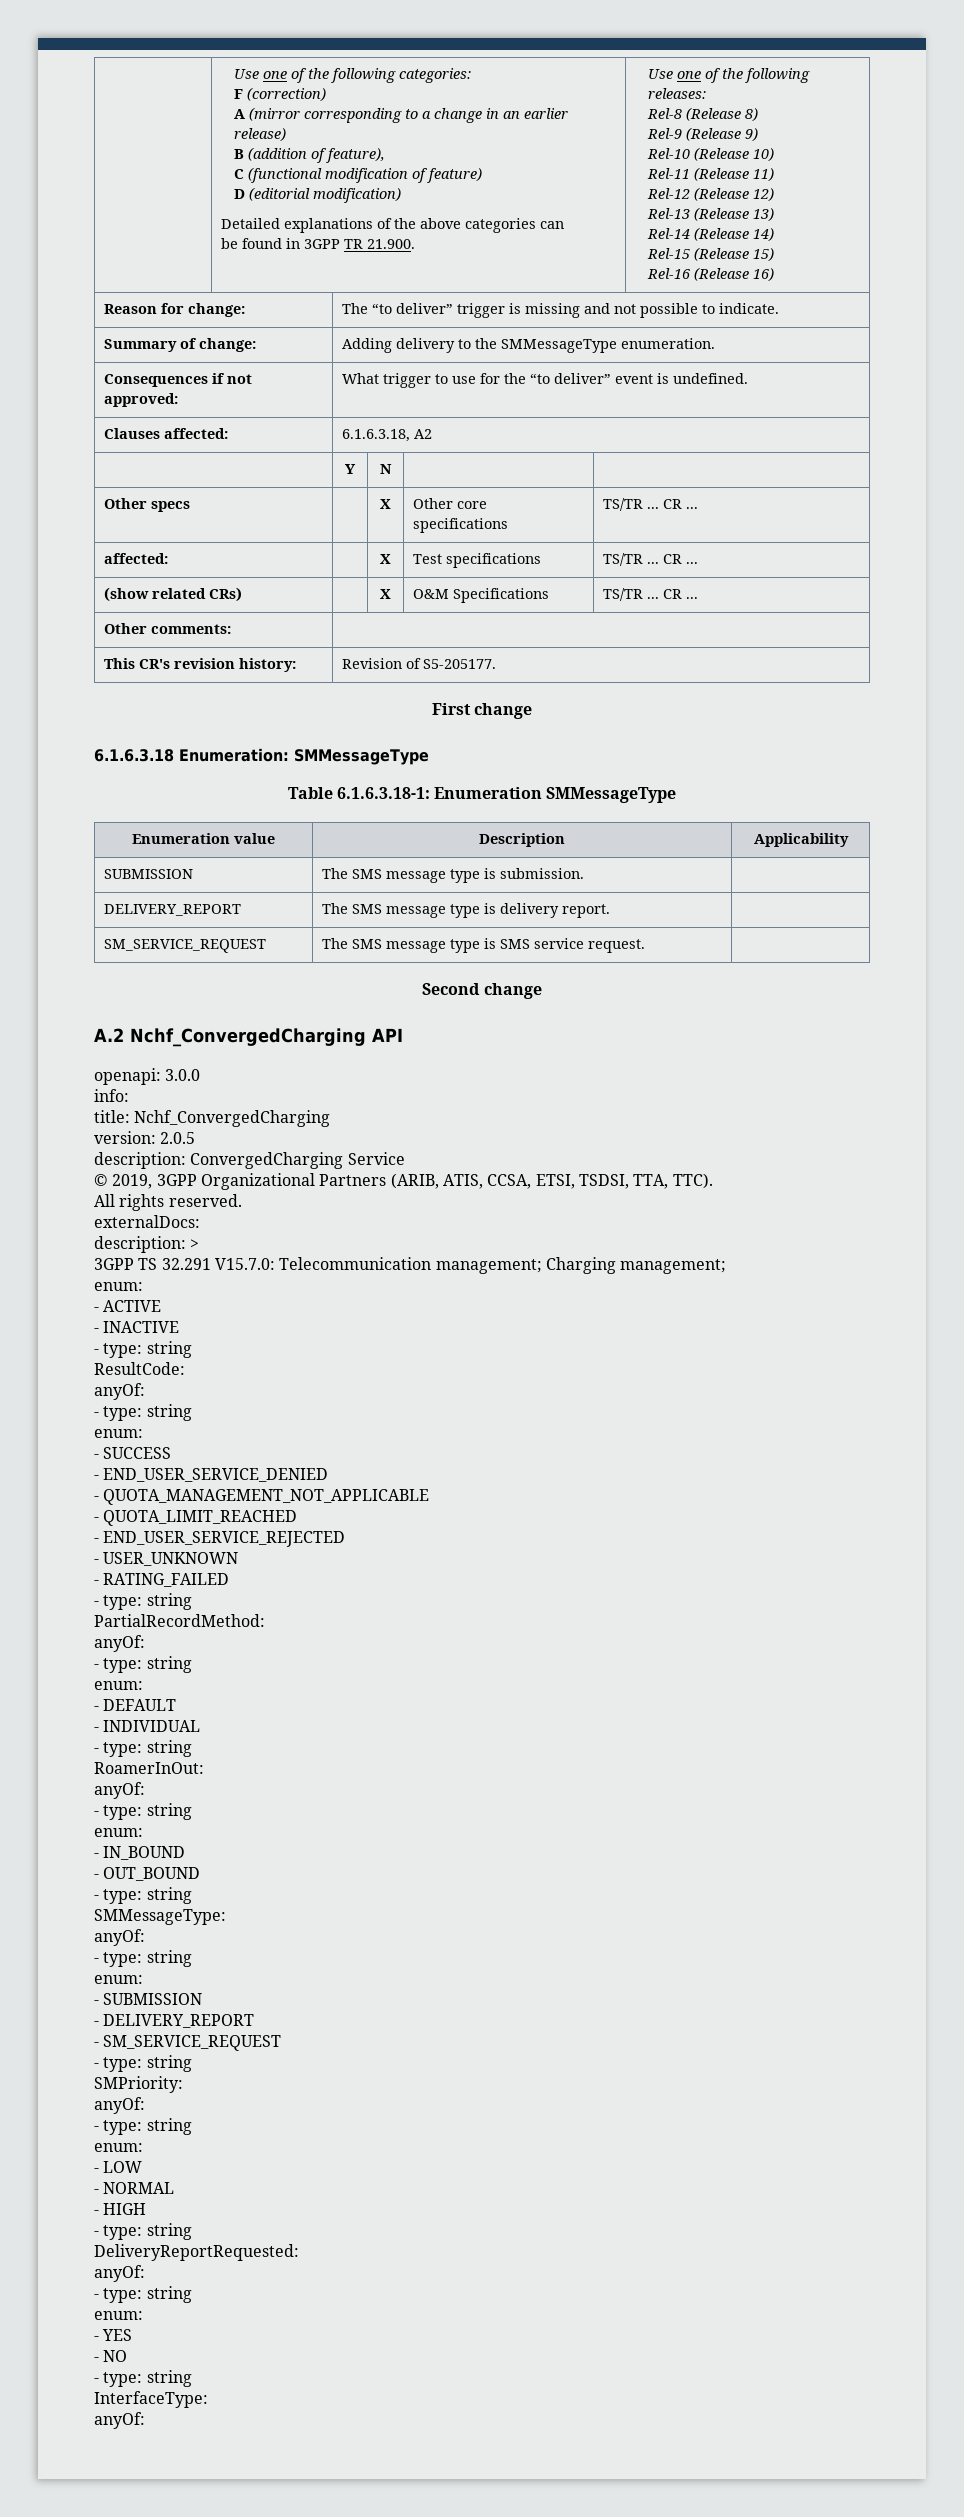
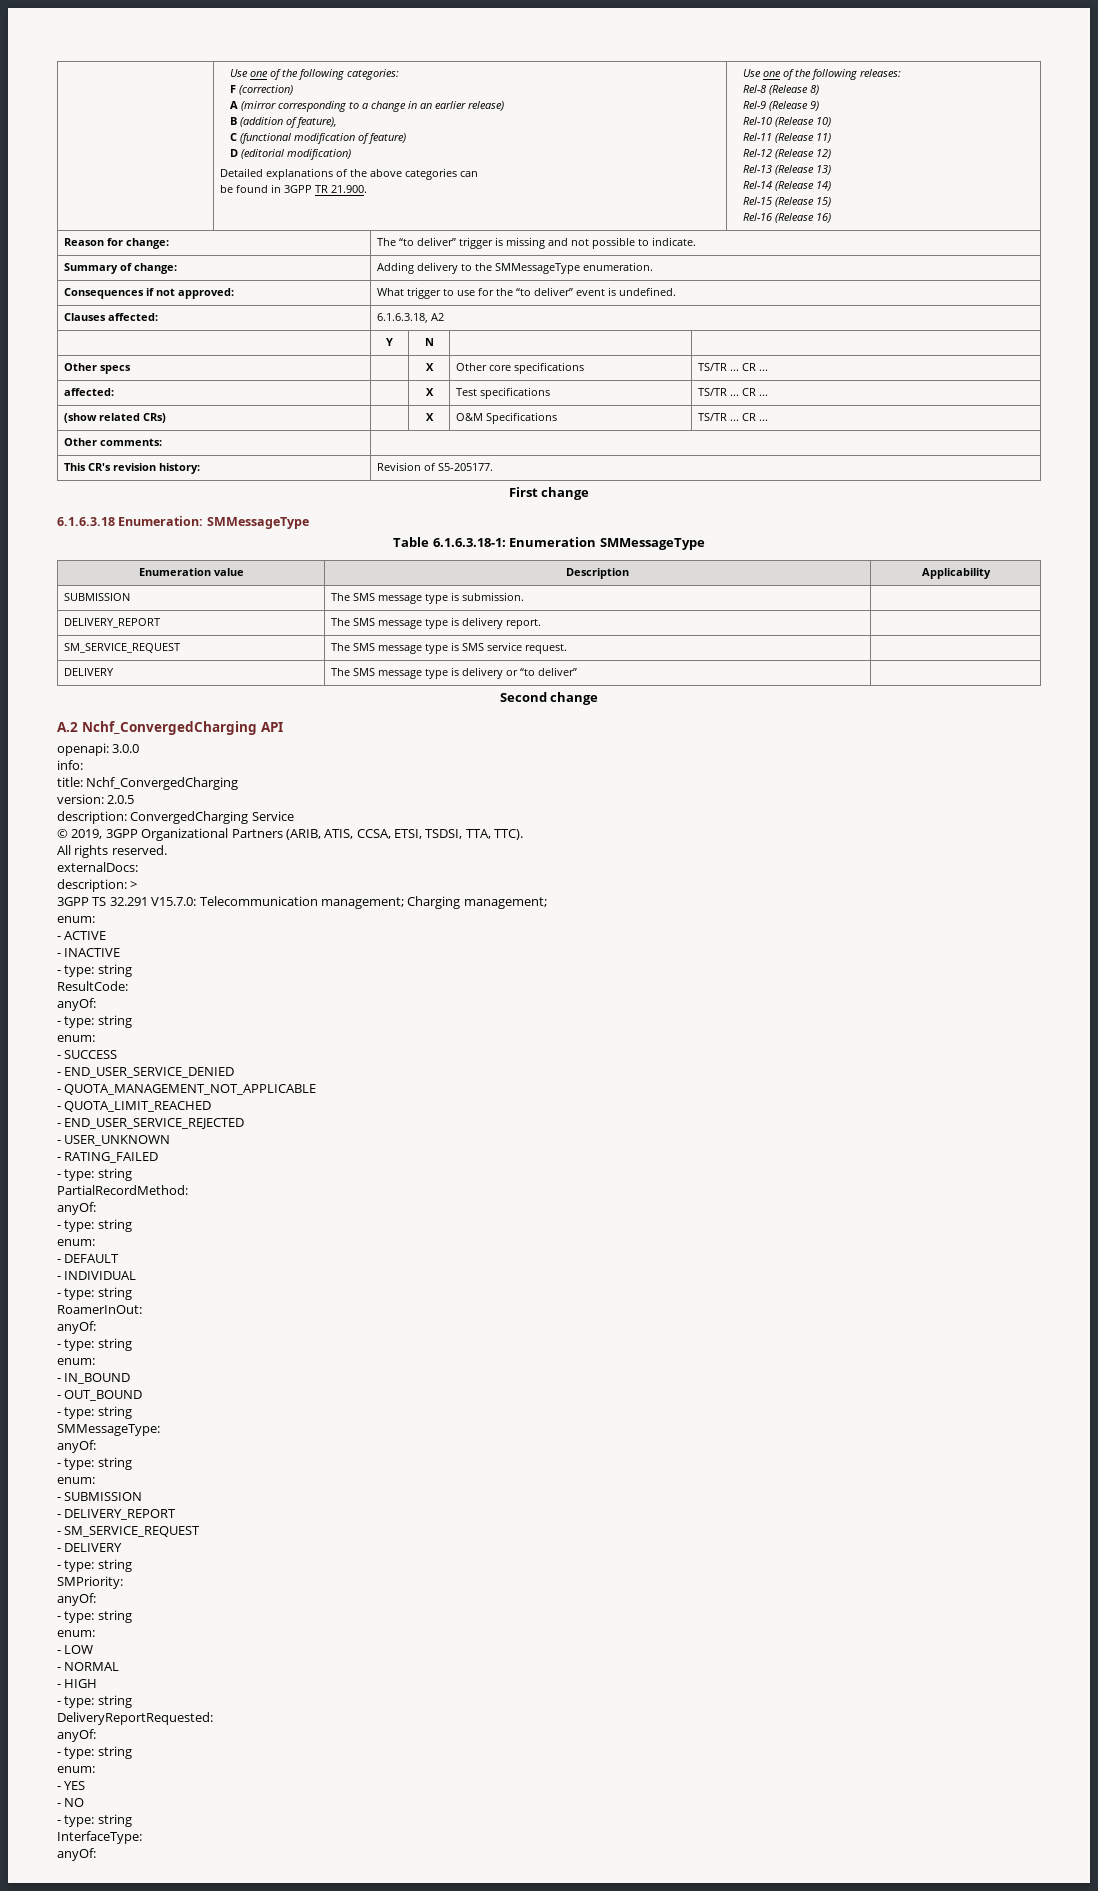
(646, 946) none -> [64,668,115,676] [331,667,578,679] // DELIVERY | The SMS message type is delivery or “to deliver” |
(282, 2043) none -> [57,1543,123,1552] // - DELIVERY

